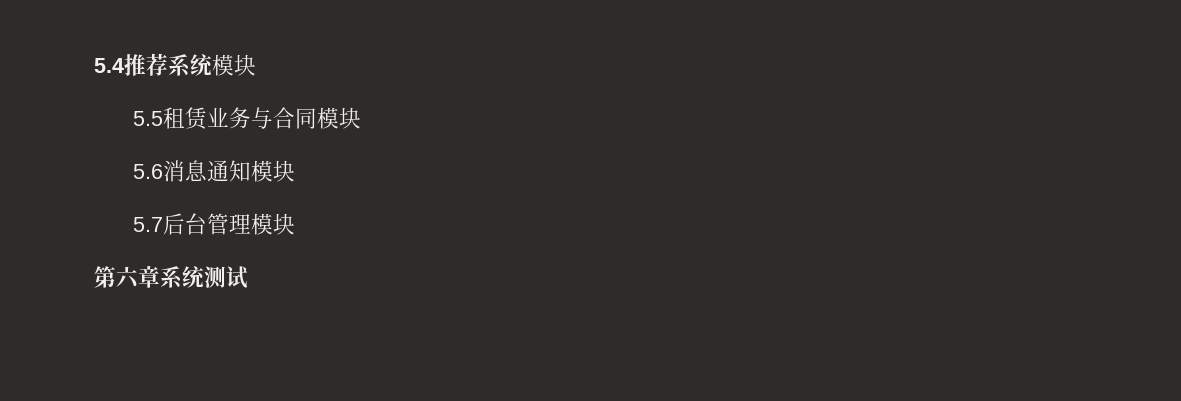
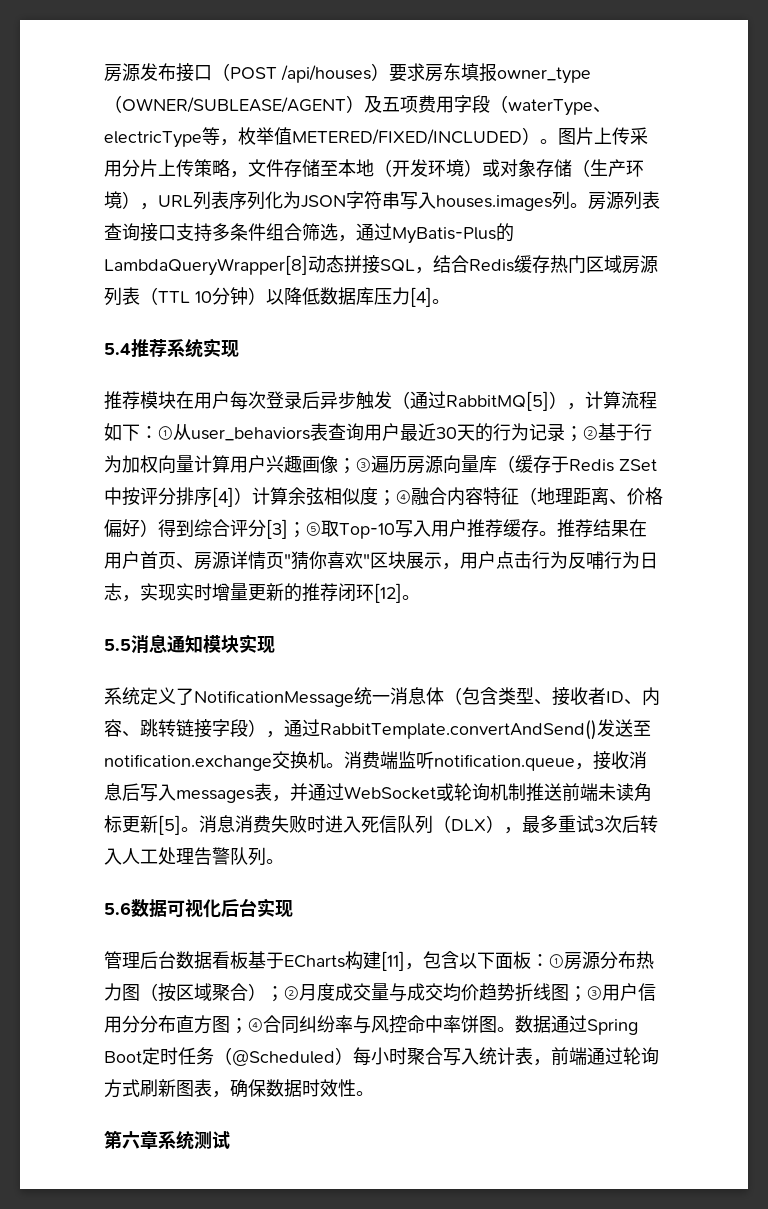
(94, 65) none -> [104,63,591,84] [104,95,611,116] [104,127,648,148] [104,159,644,178] [104,191,660,211] [104,223,514,244] [104,255,658,276] [104,287,450,307] 房源发布接口（POST /api/houses）要求房东填报owner_type（OWNER/SUBLEASE/AGENT）及五项费用字段（waterType、electricType等，枚举值METERED/FIXED/INCLUDED）。图片上传采用分片上传策略，文件存储至本地（开发环境）或对象存储（生产环境），URL列表序列化为JSON字符串写入houses.images列。房源列表查询接口支持多条件组合筛选，通过MyBatis-Plus的LambdaQueryWrapper[8]动态拼接SQL，结合Redis缓存热门区域房源列表（TTL 10分钟）以降低数据库压力[4]。 //
[212,54,256,76] [132,107,361,130] [132,160,295,182] [132,213,295,235] 模块 // 5.5租赁业务与合同模块 // 5.6消息通知模块 // 5.7后台管理模块 -> [203,338,239,357] [104,391,657,411] [104,423,652,442] [104,455,657,474] [104,487,663,507] [104,519,647,539] [104,551,658,570] [104,583,420,603] [104,634,275,653] [104,687,660,707] [104,719,651,740] [104,751,647,771] [104,783,652,803] [104,815,658,835] [104,847,284,866] [104,898,293,918] [104,951,654,971] [104,983,656,1002] [104,1015,638,1035] [104,1047,659,1066] [104,1079,374,1098] 实现 // 推荐模块在用户每次登录后异步触发（通过RabbitMQ[5]），计算流程如下：①从user_behaviors表查询用户最近30天的行为记录；②基于行为加权向量计算用户兴趣画像；③遍历房源向量库（缓存于Redis ZSet中按评分排序[4]）计算余弦相似度；④融合内容特征（地理距离、价格偏好）得到综合评分[3]；⑤取Top-10写入用户推荐缓存。推荐结果在用户首页、房源详情页"猜你喜欢"区块展示，用户点击行为反哺行为日志，实现实时增量更新的推荐闭环[12]。 // 5.5消息通知模块实现 // 系统定义了NotificationMessage统一消息体（包含类型、接收者ID、内容、跳转链接字段），通过RabbitTemplate.convertAndSend()发送至notification.exchange交换机。消费端监听notification.queue，接收消息后写入messages表，并通过WebSocket或轮询机制推送前端未读角标更新[5]。消息消费失败时进入死信队列（DLX），最多重试3次后转入人工处理告警队列。 // 5.6数据可视化后台实现 // 管理后台数据看板基于ECharts构建[11]，包含以下面板：①房源分布热力图（按区域聚合）；②月度成交量与成交均价趋势折线图；③用户信用分分布直方图；④合同纠纷率与风控命中率饼图。数据通过Spring Boot定时任务（@Scheduled）每小时聚合写入统计表，前端通过轮询方式刷新图表，确保数据时效性。

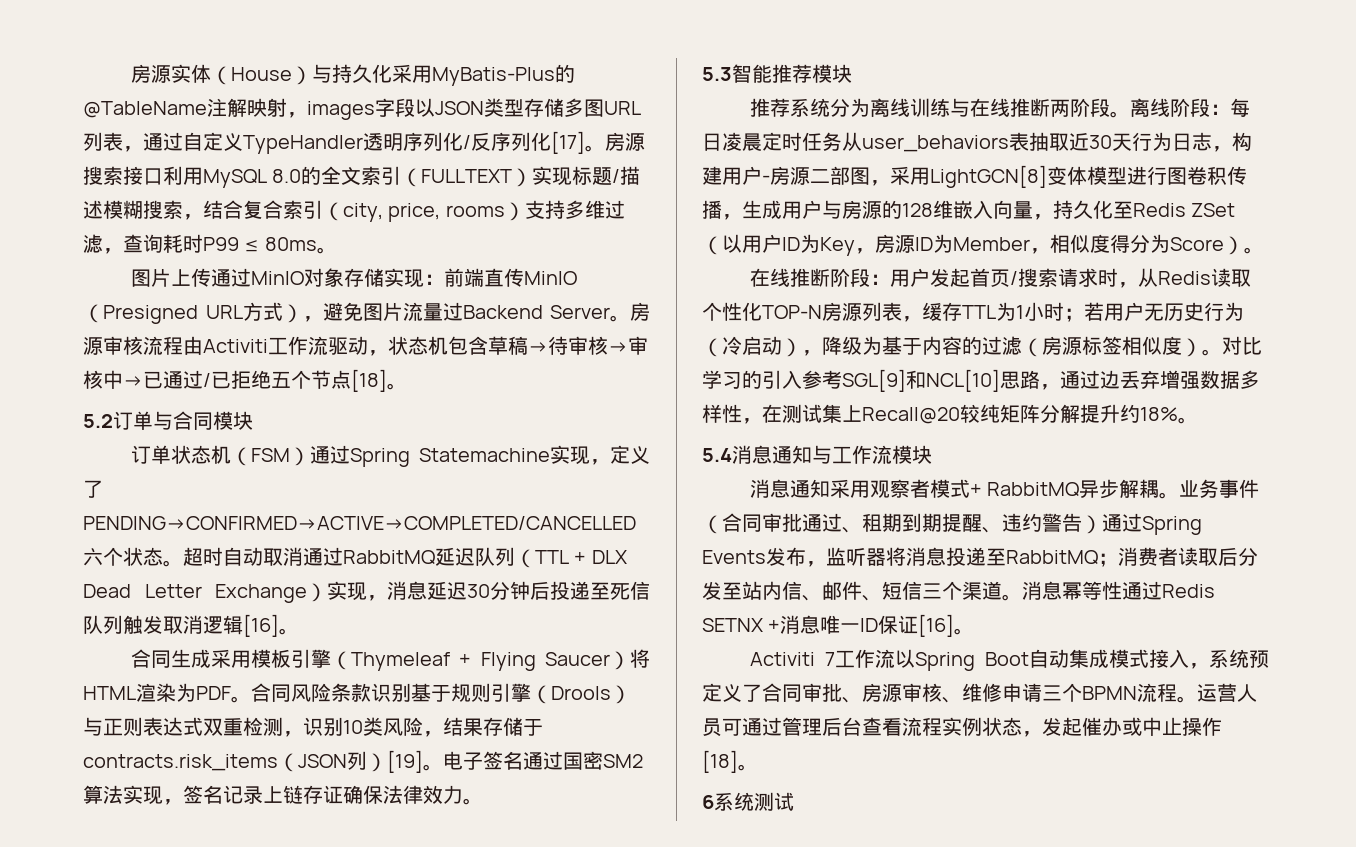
[104,63,591,84] [104,95,611,116] [104,127,558,148] 房源发布接口（POST /api/houses）要求房东填报owner_type（OWNER/SUBLEASE/AGENT）及五项费用字段（waterType、electricType等，枚举值METERED/FIXED/INCLUDED）。 -> [130,64,575,86] [83,98,641,120] [83,131,645,154] [83,166,641,188] [83,200,625,222] [83,234,337,254] 房源实体（House）与持久化采用MyBatis-Plus的@TableName注解映射，images字段以JSON类型存储多图URL列表，通过自定义TypeHandler透明序列化/反序列化[17]。房源搜索接口利用MySQL 8.0的全文索引（FULLTEXT）实现标题/描述模糊搜索，结合复合索引（city, price, rooms）支持多维过滤，查询耗时P99 ≤ 80ms。 //
[630,127,648,145] [104,159,644,178] [104,191,660,211] [104,223,514,244] [104,255,658,276] [104,287,450,307] [104,338,239,358] [104,391,657,411] [104,423,652,442] [104,455,657,474] [104,487,663,507] [104,519,647,539] [104,551,658,570] [104,583,420,603] [104,634,275,653] [104,687,660,707] [104,719,651,740] [104,751,647,771] [104,783,652,803] [104,815,658,835] [104,847,284,866] [104,898,293,918] [104,951,654,971] [104,983,656,1002] [104,1015,638,1035] [104,1047,659,1066] [104,1079,374,1098] [104,1130,158,1149] 采用分片上传策略，文件存储至本地（开发环境）或对象存储（生产环境），URL列表序列化为JSON字符串写入houses.images列。房源列表查询接口支持多条件组合筛选，通过MyBatis-Plus的LambdaQueryWrapper[8]动态拼接SQL，结合Redis缓存热门区域房源列表（TTL 10分钟）以降低数据库压力[4]。 // 5.4推荐系统实现 // 推荐模块在用户每次登录后异步触发（通过RabbitMQ[5]），计算流程如下：①从user_behaviors表查询用户最近30天的行为记录；②基于行为加权向量计算用户兴趣画像；③遍历房源向量库（缓存于Redis ZSet中按评分排序[4]）计算余弦相似度；④融合内容特征（地理距离、价格偏好）得到综合评分[3]；⑤取Top-10写入用户推荐缓存。推荐结果在用户首页、房源详情页"猜你喜欢"区块展示，用户点击行为反哺行为日志，实现实时增量更新的推荐闭环[12]。 // 5.5消息通知模块实现 // 系统定义了NotificationMessage统一消息体（包含类型、接收者ID、内容、跳转链接字段），通过RabbitTemplate.convertAndSend()发送至notification.exchange交换机。消费端监听notification.queue，接收消息后写入messages表，并通过WebSocket或轮询机制推送前端未读角标更新[5]。消息消费失败时进入死信队列（DLX），最多重试3次后转入人工处理告警队列。 // 5.6数据可视化后台实现 // 管理后台数据看板基于ECharts构建[11]，包含以下面板：①房源分布热力图（按区域聚合）；②月度成交量与成交均价趋势折线图；③用户信用分分布直方图；④合同纠纷率与风控命中率饼图。数据通过Spring Boot定时任务（@Scheduled）每小时聚合写入统计表，前端通过轮询方式刷新图表，确保数据时效性。 // 第六章 -> [210,268,577,288] [83,302,650,324] [83,336,648,356] [83,369,407,392] [83,411,253,430] [130,445,650,467] [83,480,103,498] [83,516,636,530] [83,547,627,568] [83,581,650,603] [83,614,299,637] [130,649,650,671] [83,683,631,704] [83,717,543,737] [83,750,643,773] [83,785,483,805] [702,64,852,83] [749,98,1250,118] [702,132,1252,152] [702,165,1247,188] [702,200,1236,220] [702,234,1264,256] [749,268,1251,288] [702,302,1244,322] [702,336,1262,357] [702,369,1260,392] [702,404,1198,424] [702,445,932,464] [749,479,1260,499] [702,513,1202,535] [702,547,1258,567] [702,581,1215,601] [702,614,975,637] [749,649,1269,671] [702,683,1257,703] [702,717,1222,737] [702,750,758,773] [702,795,714,809] 通过MinIO对象存储实现：前端直传MinIO（Presigned URL方式），避免图片流量过Backend Server。房源审核流程由Activiti工作流驱动，状态机包含草稿→待审核→审核中→已通过/已拒绝五个节点[18]。 // 5.2订单与合同模块 // 订单状态机（FSM）通过Spring Statemachine实现，定义了PENDING→CONFIRMED→ACTIVE→COMPLETED/CANCELLED六个状态。超时自动取消通过RabbitMQ延迟队列（TTL + DLX Dead Letter Exchange）实现，消息延迟30分钟后投递至死信队列触发取消逻辑[16]。 // 合同生成采用模板引擎（Thymeleaf + Flying Saucer）将HTML渲染为PDF。合同风险条款识别基于规则引擎（Drools）与正则表达式双重检测，识别10类风险，结果存储于contracts.risk_items（JSON列）[19]。电子签名通过国密SM2算法实现，签名记录上链存证确保法律效力。 // 5.3智能推荐模块 // 推荐系统分为离线训练与在线推断两阶段。离线阶段：每日凌晨定时任务从user_behaviors表抽取近30天行为日志，构建用户-房源二部图，采用LightGCN[8]变体模型进行图卷积传播，生成用户与房源的128维嵌入向量，持久化至Redis ZSet（以用户ID为Key，房源ID为Member，相似度得分为Score）。 // 在线推断阶段：用户发起首页/搜索请求时，从Redis读取个性化TOP-N房源列表，缓存TTL为1小时；若用户无历史行为（冷启动），降级为基于内容的过滤（房源标签相似度）。对比学习的引入参考SGL[9]和NCL[10]思路，通过边丢弃增强数据多样性，在测试集上Recall@20较纯矩阵分解提升约18%。 // 5.4消息通知与工作流模块 // 消息通知采用观察者模式+ RabbitMQ异步解耦。业务事件（合同审批通过、租期到期提醒、违约警告）通过Spring Events发布，监听器将消息投递至RabbitMQ；消费者读取后分发至站内信、邮件、短信三个渠道。消息幂等性通过Redis SETNX +消息唯一ID保证[16]。 // Activiti 7工作流以Spring Boot自动集成模式接入，系统预定义了合同审批、房源审核、维修申请三个BPMN流程。运营人员可通过管理后台查看流程实例状态，发起催办或中止操作[18]。 // 6

